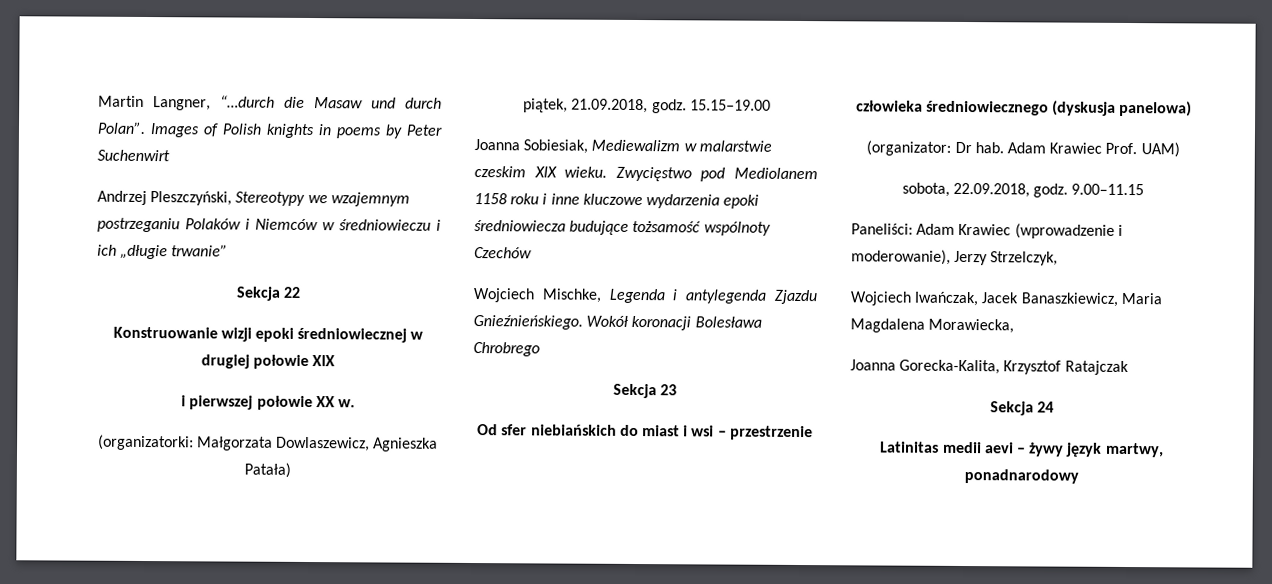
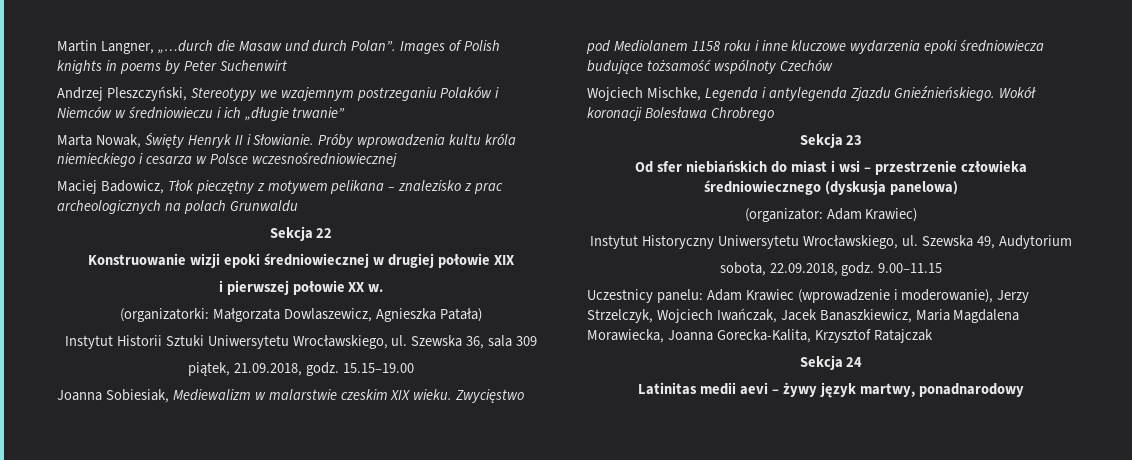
[220,95,275,108] “…durch -> [156,40,213,54] „…durch
(229, 250) none -> [57,132,517,148] [57,152,397,167] [57,180,504,194] [57,200,298,214] // Marta Nowak, Święty Henryk II i Słowianie. Próby wprowadzenia kultu króla niemieckiego i cesarza w Polsce wczesnośredniowiecznej // Maciej Badowicz, Tłok pieczętny z motywem pelikana – znalezisko z prac archeologicznych na polach Grunwaldu
(291, 470) none -> [64,335,538,349] // Instytut Historii Sztuki Uniwersytetu Wrocławskiego, ul. Szewska 36, sala 309
[954,141,1180,158] Dr hab. Adam Krawiec Prof. UAM) -> [826,208,918,222] [590,235,1072,249] Adam Krawiec) // Instytut Historyczny Uniwersytetu Wrocławskiego, ul. Szewska 49, Audytorium
[851,223,913,235] Paneliści: -> [587,289,703,303] Uczestnicy panelu:
(1059, 258) // -> (653, 316) none
(1015, 326) // -> (664, 336) none

